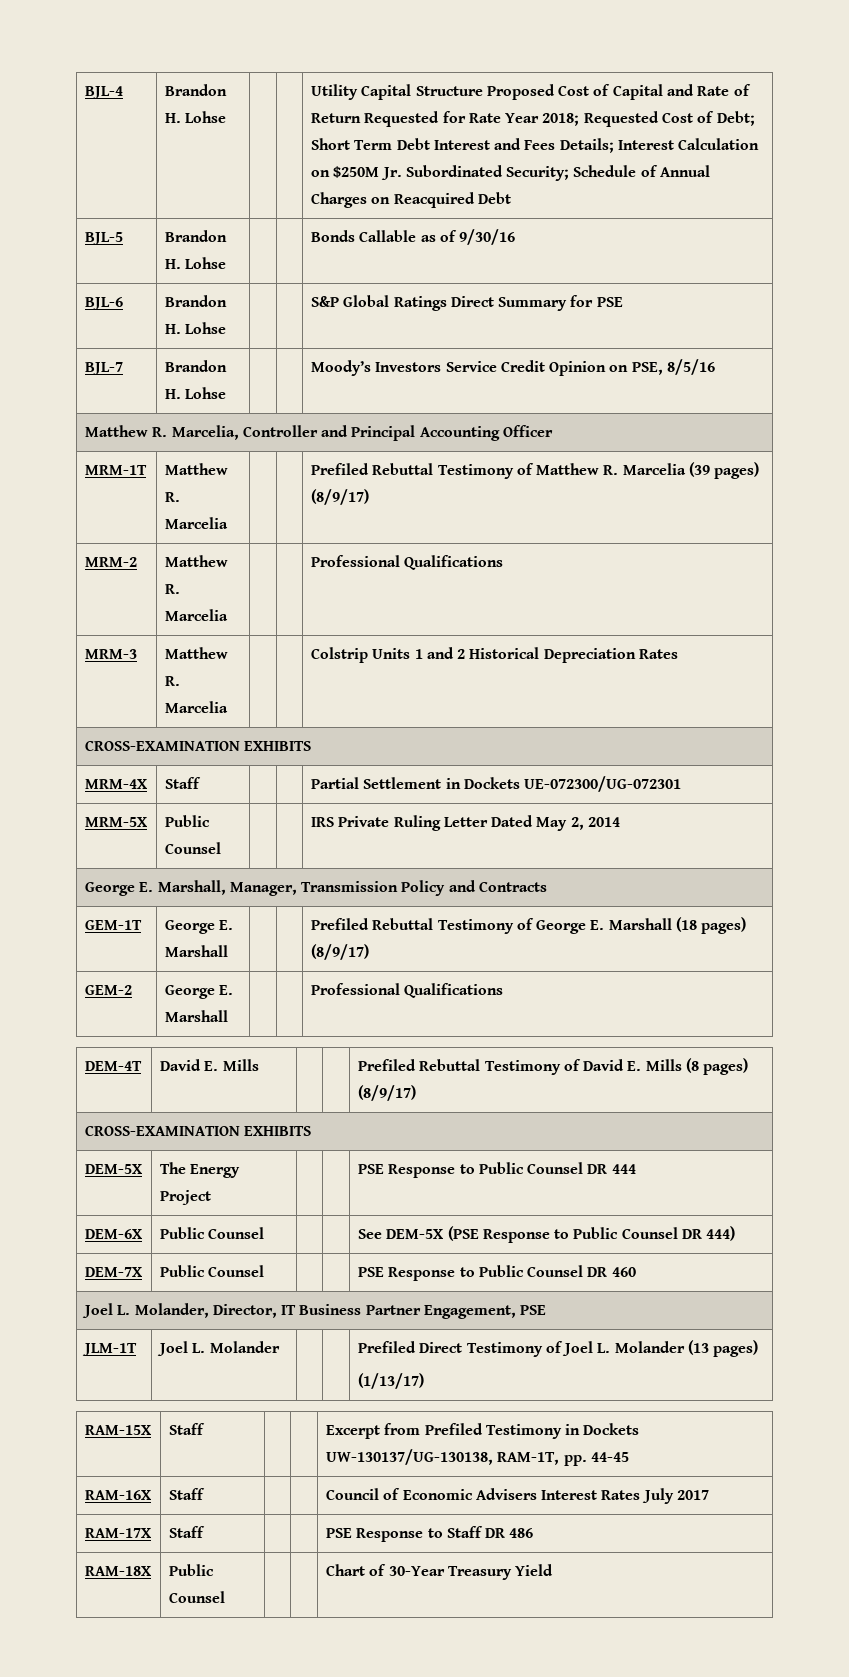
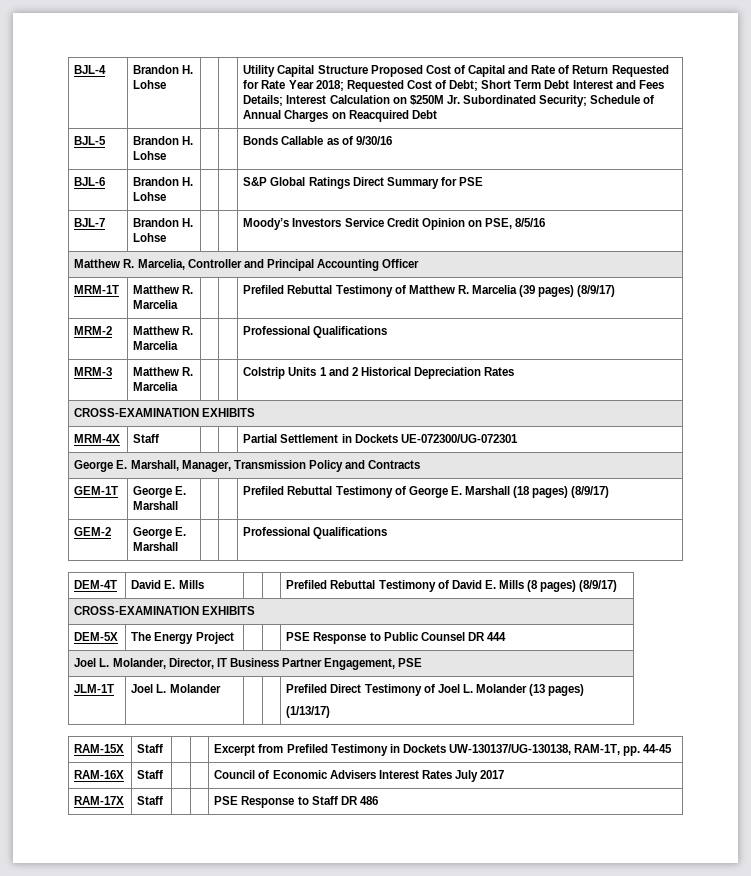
[84,817,147,827] [164,815,210,827] [164,842,221,854] [310,815,621,831] // MRM-5X | Public Counsel | | | IRS Private Ruling Letter Dated May 2, 2014 -> (518, 438) none
[84,1229,142,1239] [159,1227,265,1239] [357,1226,736,1243] [84,1267,142,1277] [159,1265,265,1277] [357,1265,636,1281] // DEM-6X | Public Counsel | | | See DEM-5X (PSE Response to Public Counsel DR 444) // DEM-7X | Public Counsel | | | PSE Response to Public Counsel DR 460 -> (507, 636) none
[84,1566,151,1576] [168,1564,214,1576] [168,1591,225,1603] [325,1564,554,1580] // RAM-18X | Public Counsel | | | Chart of 30-Year Treasury Yield -> (378, 800) none

